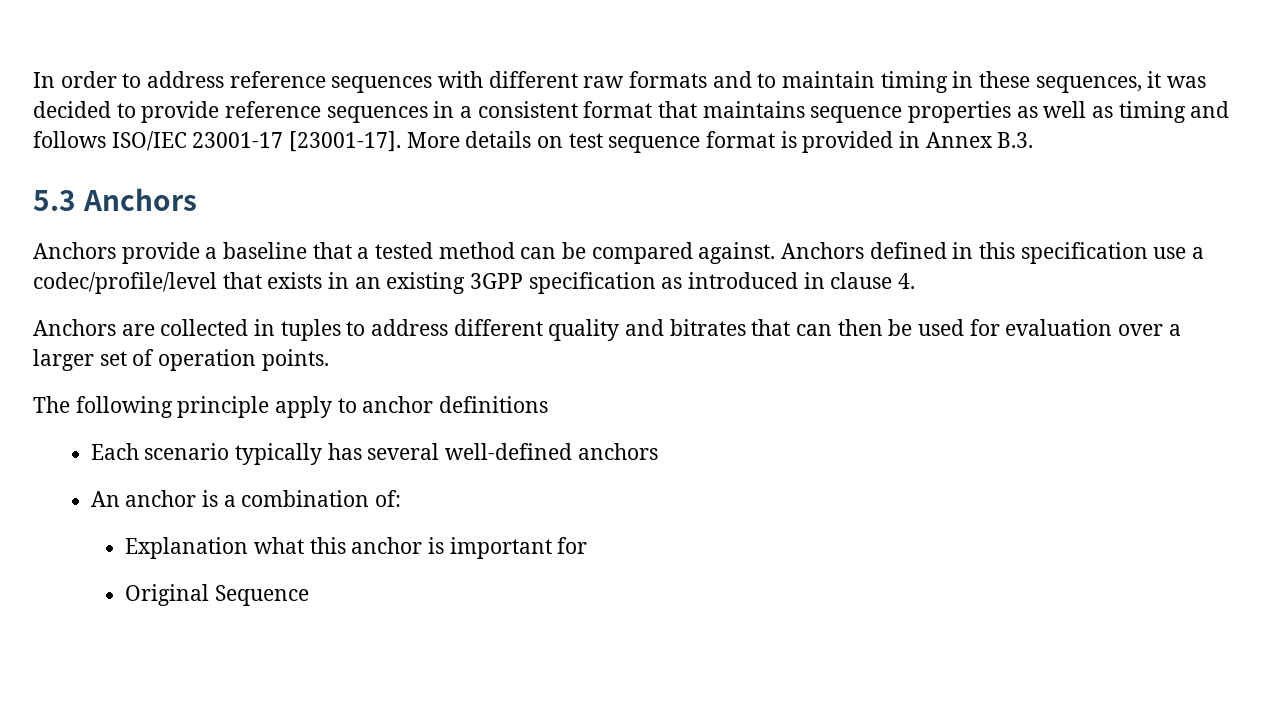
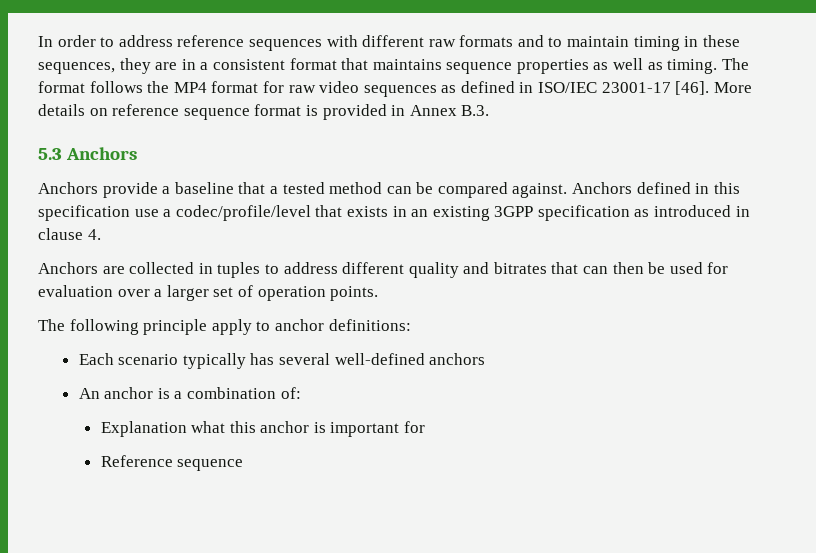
[1147,71,1207,88] [33,101,428,123] it was decided to provide reference sequences -> [119,58,178,74] they are
[1118,101,1230,123] [33,131,106,148] timing and follows -> [667,58,749,74] [38,81,534,97] timing. The format follows the MP4 format for raw video sequences as defined in
[289,131,402,152] [23001-17]. -> [675,81,710,95] [46].
[568,133,603,148] test -> [112,104,180,116] reference
[439,396,549,413] definitions -> [328,319,411,331] definitions:
[125,584,309,606] Original Sequence -> [100,455,244,471] Reference sequence

